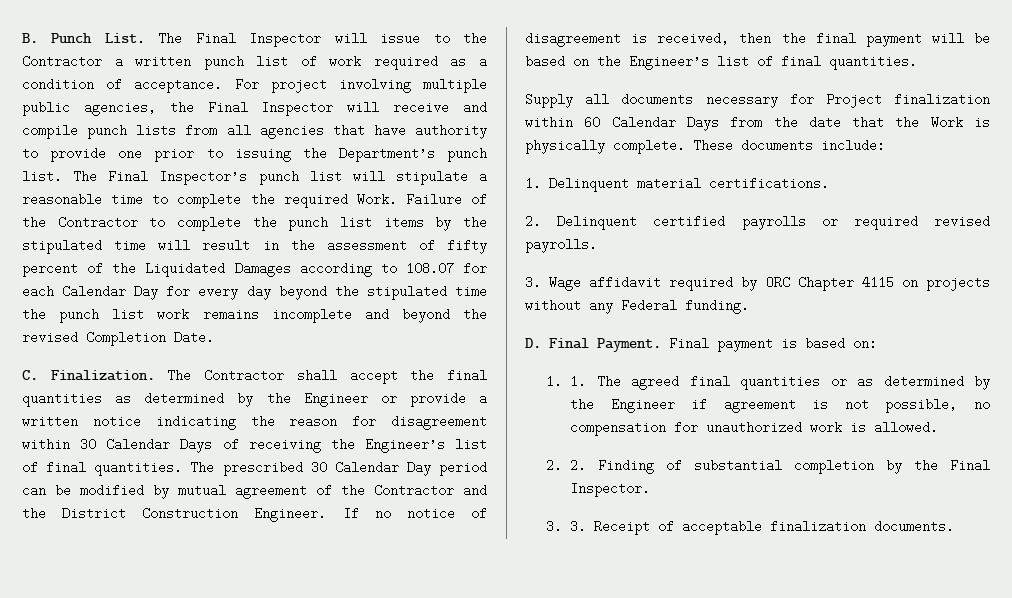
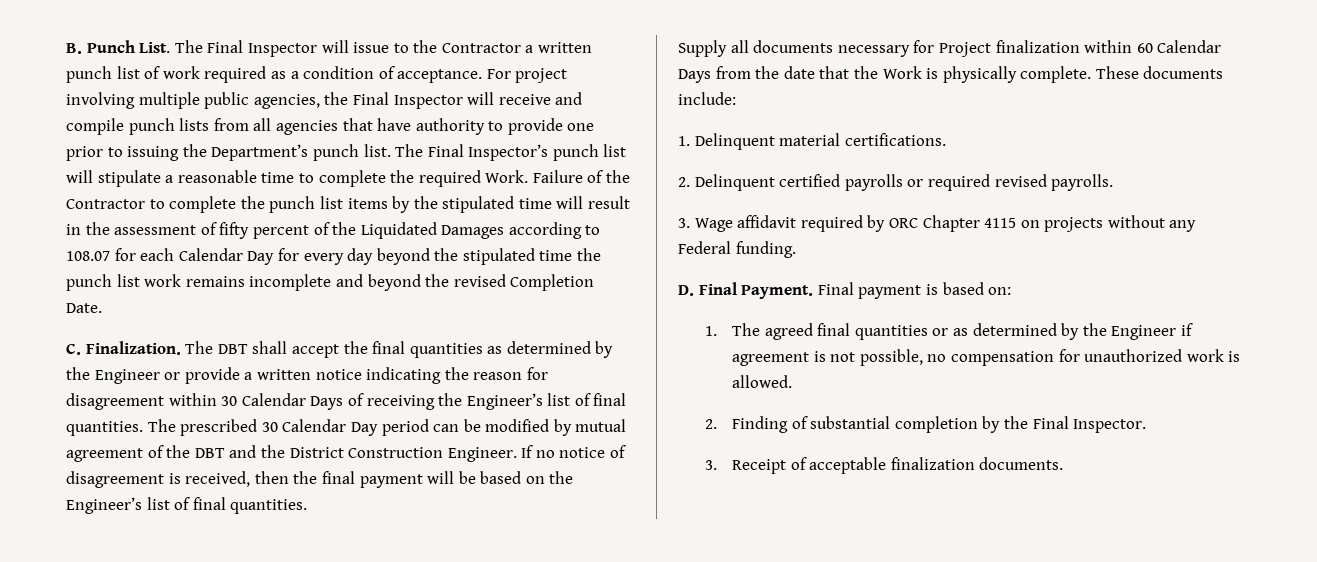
[204,369,285,382] Contractor -> [217,344,248,354] DBT
[374,484,454,497] Contractor -> [194,448,225,458] DBT
[570,375,587,388] 1. -> (718, 331) none
[570,459,587,472] 2. -> (718, 424) none
[570,520,587,533] 3. -> (718, 465) none

